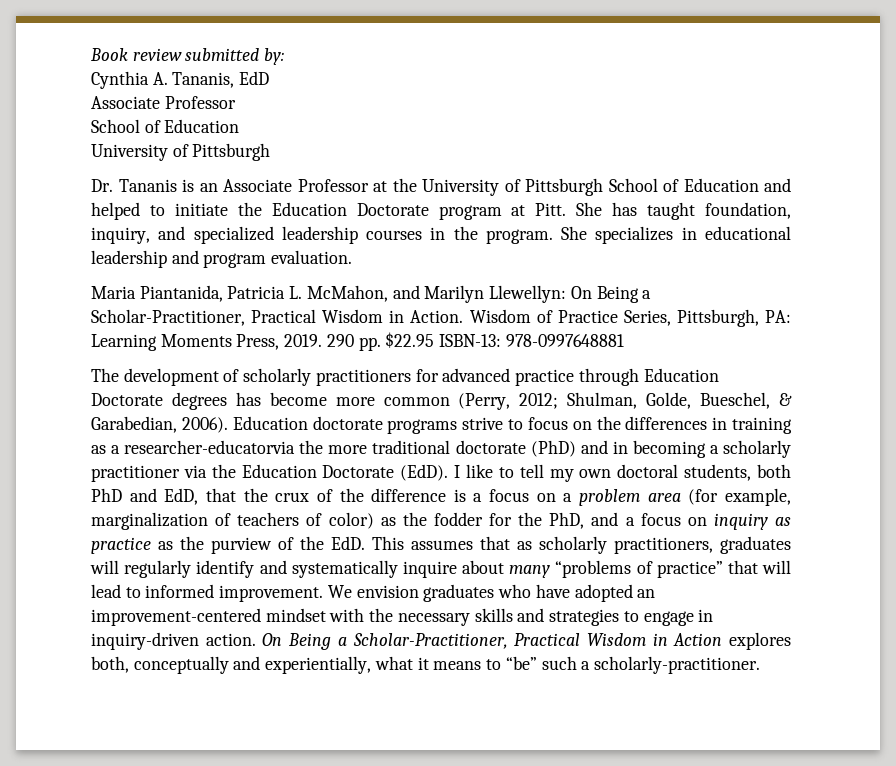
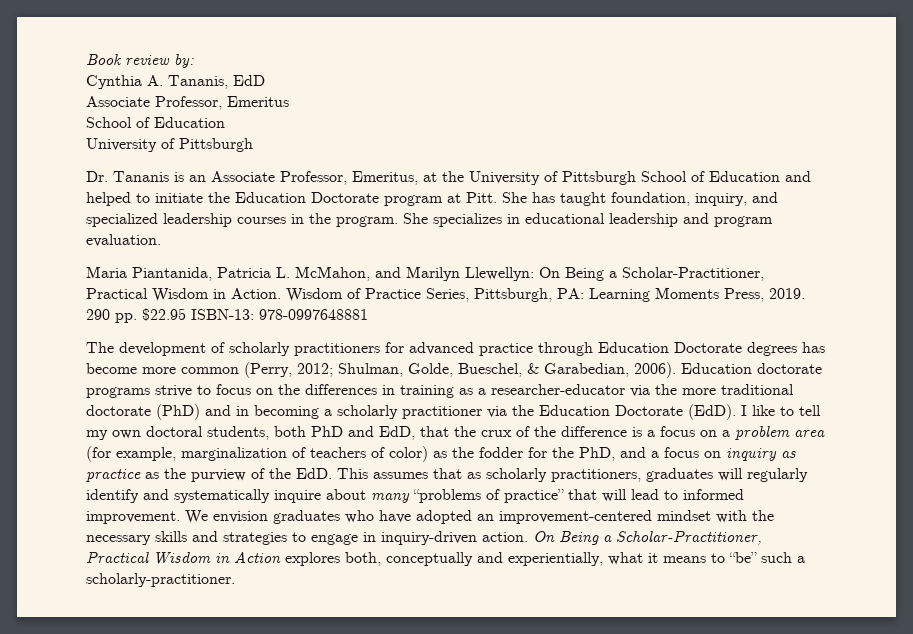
[185,48,260,61] submitted -> (170, 60) none
[164,96,236,109] Professor -> [155,96,289,110] Professor, Emeritus
[297,179,369,192] Professor -> [280,171,418,185] Professor, Emeritus,
[124,440,296,454] researcher-educatorvia -> [491,384,650,397] researcher-educator via

